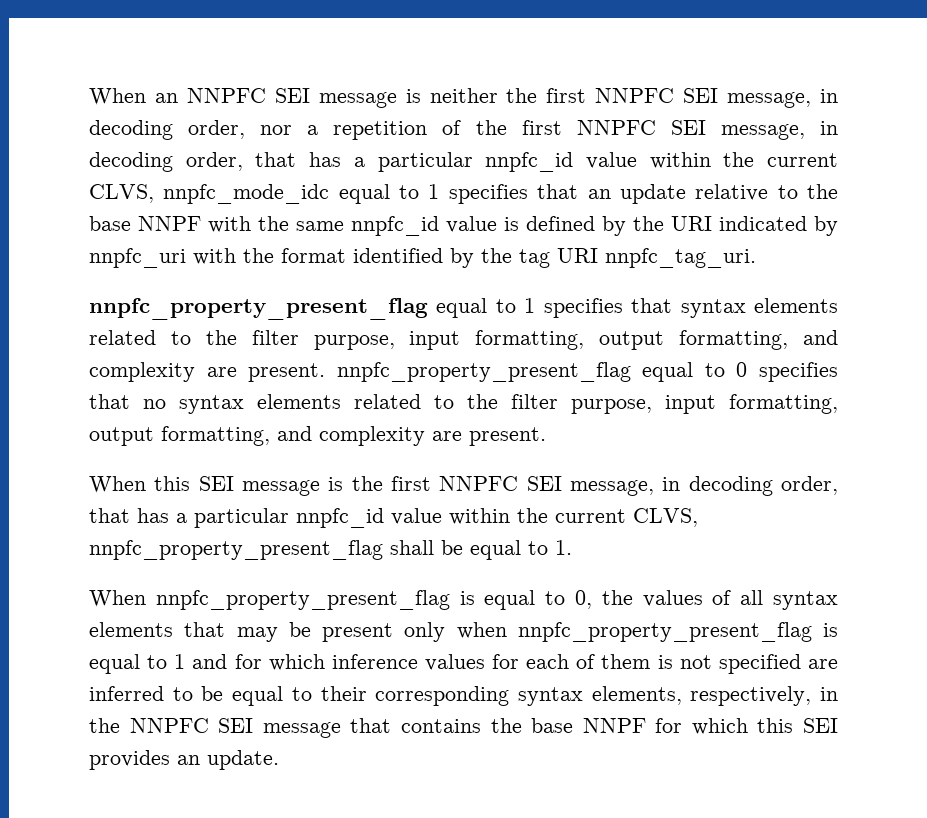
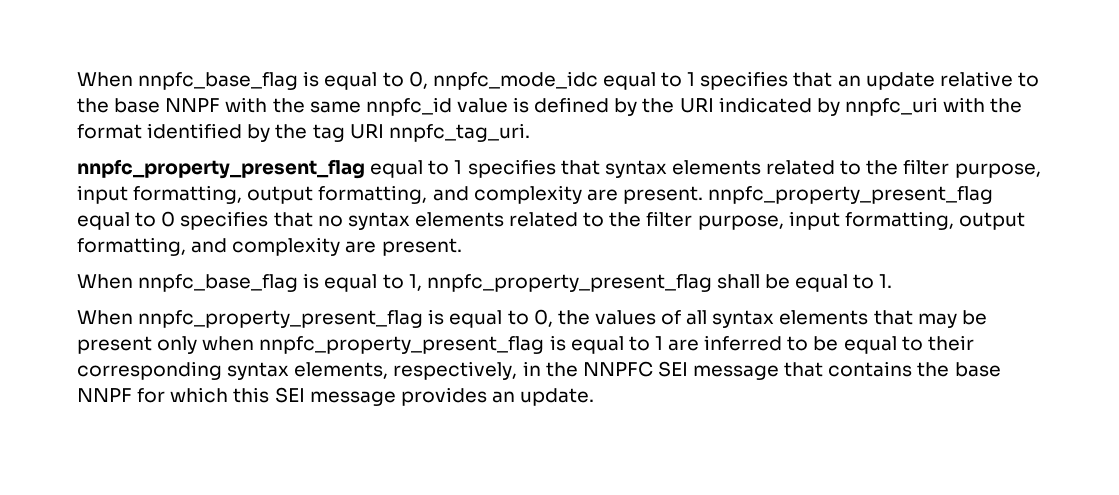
[89,88,838,108] [89,120,838,140] [89,152,838,172] [89,184,154,203] When an NNPFC SEI message is neither the first NNPFC SEI message, in decoding order, nor a repetition of the first NNPFC SEI message, in decoding order, that has a particular nnpfc_id value within the current CLVS, -> [77,71,428,90] When nnpfc_base_flag is equal to 0,
[154,476,839,496] [89,508,698,528] this SEI message is the first NNPFC SEI message, in decoding order, that has a particular nnpfc_id value within the current CLVS, -> [138,273,422,292] nnpfc_base_flag is equal to 1,
[192,654,801,674] and for which inference values for each of them is not specified -> (663, 343) none
(839, 725) none -> [309,391,396,406] message

